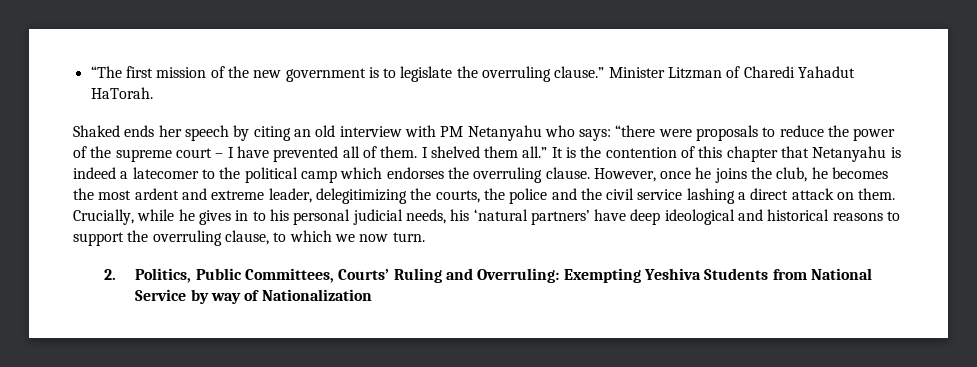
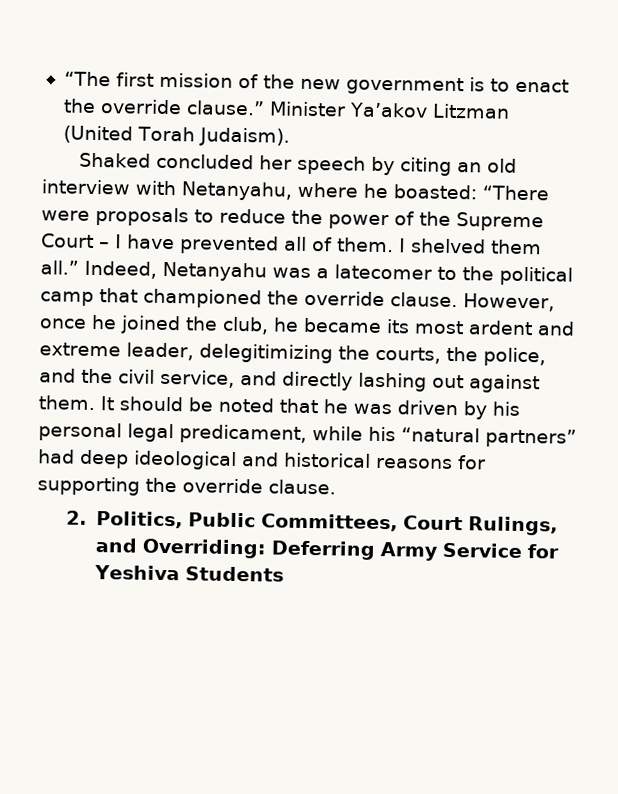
[400,66,856,82] [90,87,153,99] legislate the overruling clause.” Minister Litzman of Charedi Yahadut HaTorah. -> [514,78,569,93] [62,98,510,119] [62,125,290,147] enact the override clause.” Minister Ya’akov Litzman (United Torah Judaism).
[124,125,155,137] ends -> [155,153,254,170] concluded
[440,125,656,141] PM Netanyahu who says: “there -> [181,181,549,201] Netanyahu, where he boasted: “There
[115,148,212,162] supreme court -> [456,212,544,232] [41,233,94,248] Supreme Court
[551,146,901,162] [73,167,116,179] It is the contention of this chapter that Netanyahu is indeed -> [84,260,311,282] Indeed, Netanyahu was
[340,167,543,183] which endorses the overruling -> [99,288,385,309] that championed the override
[714,168,747,183] joins -> [120,315,181,335] joined
[832,167,889,179] [73,188,94,200] becomes the -> [303,317,410,334] became its
[509,188,548,204] police -> [483,347,546,367] police,
[637,188,896,204] [73,209,627,225] service lashing a direct attack on them. Crucially, while he gives in to his personal judicial needs, his ‘natural partners’ have -> [160,369,540,394] [38,395,520,420] [38,422,577,448] [38,449,75,464] service, and directly lashing out against them. It should be noted that he was driven by his personal legal predicament, while his “natural partners” had
[887,211,901,221] [73,230,425,246] [104,268,872,283] [135,289,372,304] to support the overruling clause, to which we now turn. // 2. Politics, Public Committees, Courts’ Ruling and Overruling: Exempting Yeshiva Students from National Service by way of Nationalization -> [458,455,486,470] [37,476,336,496] [66,510,558,536] [94,538,559,561] [93,565,284,582] for supporting the override clause. // 2. Politics, Public Committees, Court Rulings, and Overriding: Deferring Army Service for Yeshiva Students

